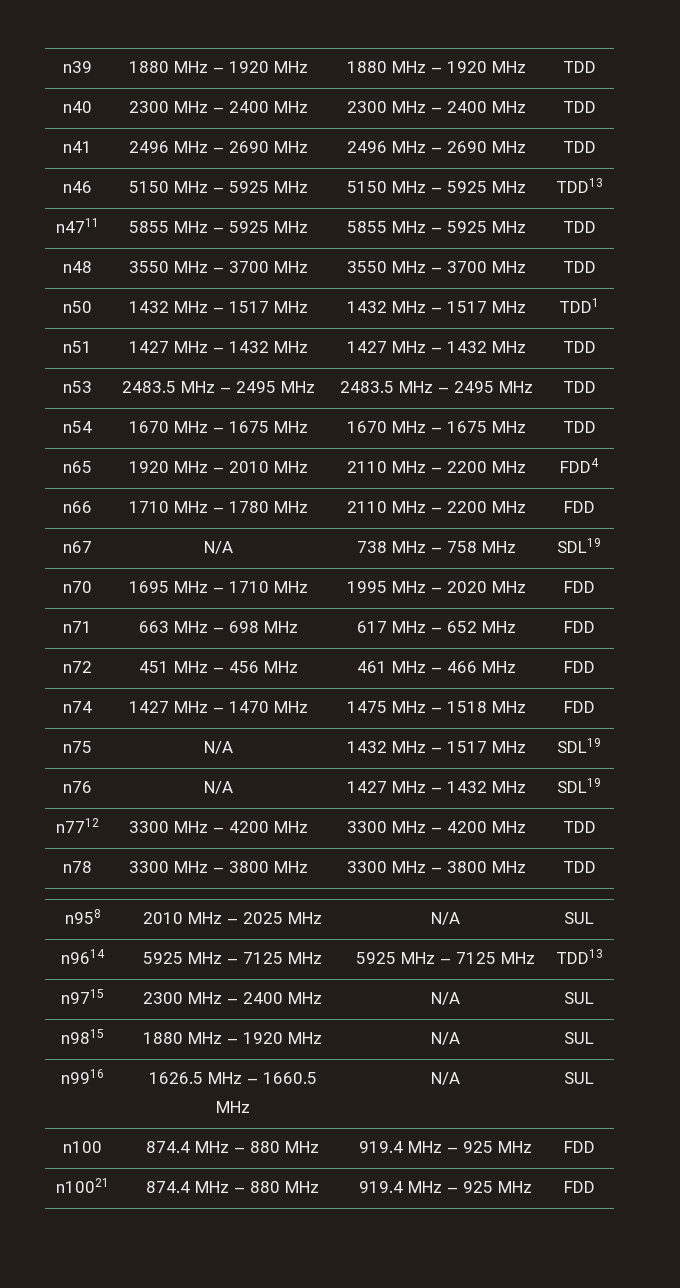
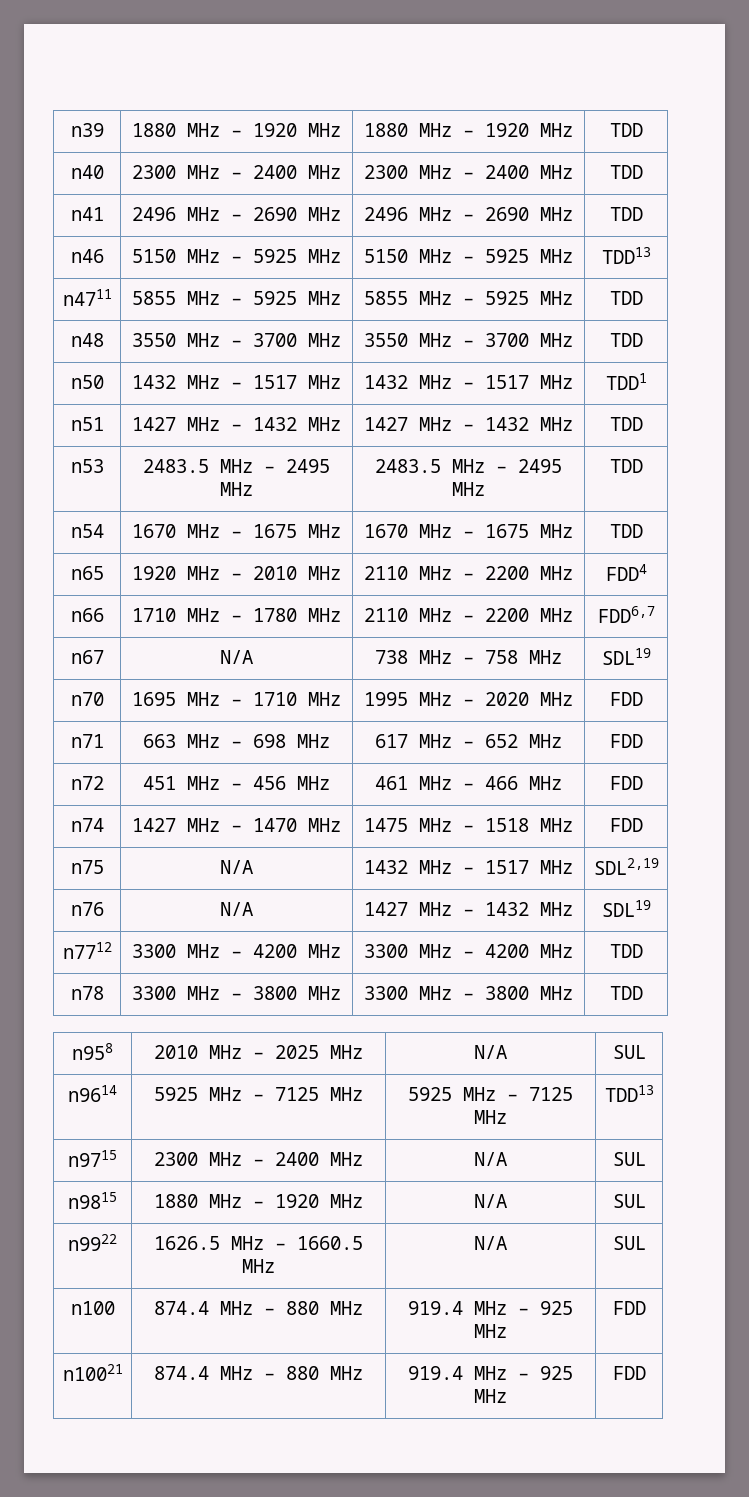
[563,501,595,513] FDD -> [597,606,655,623] FDD6,7
[557,738,601,753] SDL19 -> [593,858,659,875] SDL2,19
[61,1069,104,1084] n9916 -> [68,1234,117,1251] n9922

